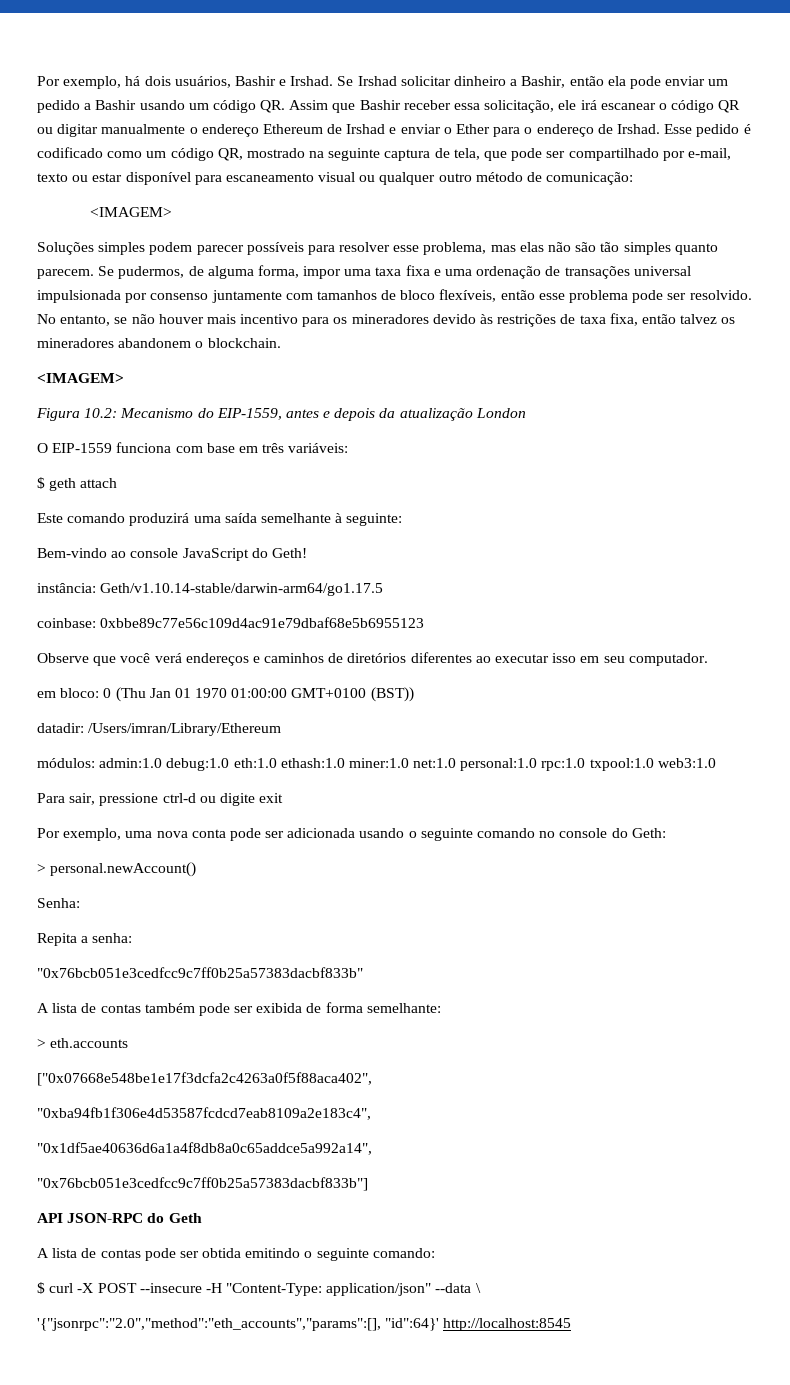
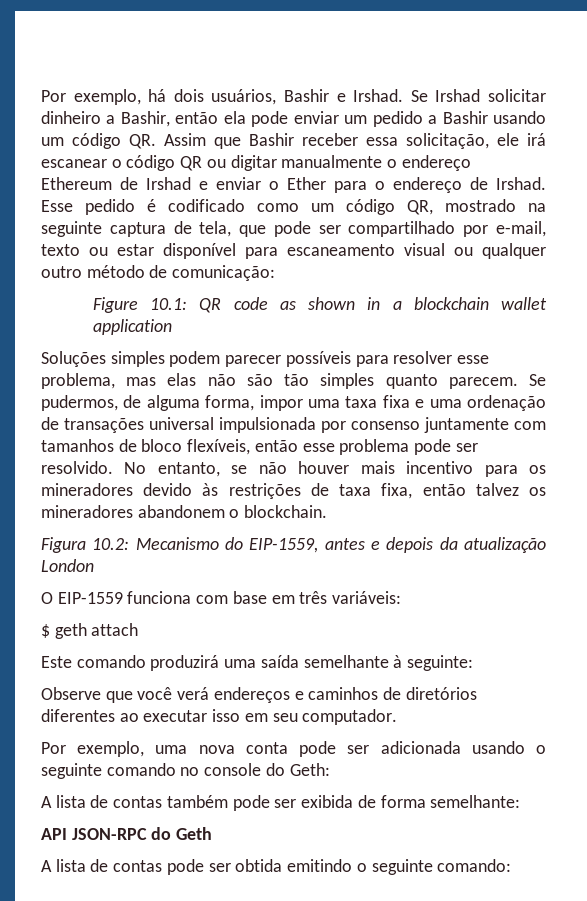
[89,207,172,217] <IMAGEM> -> [92,297,548,313] [92,319,172,335] Figure 10.1: QR code as shown in a blockchain wallet application
[37,373,124,383] // <IMAGEM> -> (328, 511) none
[37,548,307,561] [37,583,384,596] [37,617,425,628] // Bem-vindo ao console JavaScript do Geth! // instância: Geth/v1.10.14-stable/darwin-arm64/go1.17.5 // coinbase: 0xbbe89c77e56c109d4ac91e79dbaf68e5b6955123 -> (474, 663) none
[37,687,414,702] [37,723,282,736] [37,758,716,771] [37,793,284,806] // em bloco: 0 (Thu Jan 01 1970 01:00:00 GMT+0100 (BST)) // datadir: /Users/imran/Library/Ethereum // módulos: admin:1.0 debug:1.0 eth:1.0 ethash:1.0 miner:1.0 net:1.0 personal:1.0 rpc:1.0 txpool:1.0 web3:1.0 // Para sair, pressione ctrl-d ou digite exit -> (398, 717) none
[37,862,197,877] [37,898,80,908] [37,933,133,946] [37,967,363,978] // > personal.newAccount() // Senha: // Repita a senha: // "0x76bcb051e3cedfcc9c7ff0b25a57383dacbf833b" -> (330, 769) none
[37,1038,129,1048] [37,1072,372,1086] [37,1107,371,1120] [37,1142,372,1155] [37,1177,368,1191] // > eth.accounts // ["0x07668e548be1e17f3dcfa2c4263a0f5f88aca402", // "0xba94fb1f306e4d53587fcdcd7eab8109a2e183c4", // "0x1df5ae40636d6a1a4f8db8a0c65addce5a992a14", // "0x76bcb051e3cedfcc9c7ff0b25a57383dacbf833b"] -> (521, 801) none
[37,1282,481,1296] [37,1318,572,1331] // $ curl -X POST --insecure -H "Content-Type: application/json" --data \ // '{"jsonrpc":"2.0","method":"eth_accounts","params":[], "id":64}' http://localhost:8545 -> (512, 865) none

